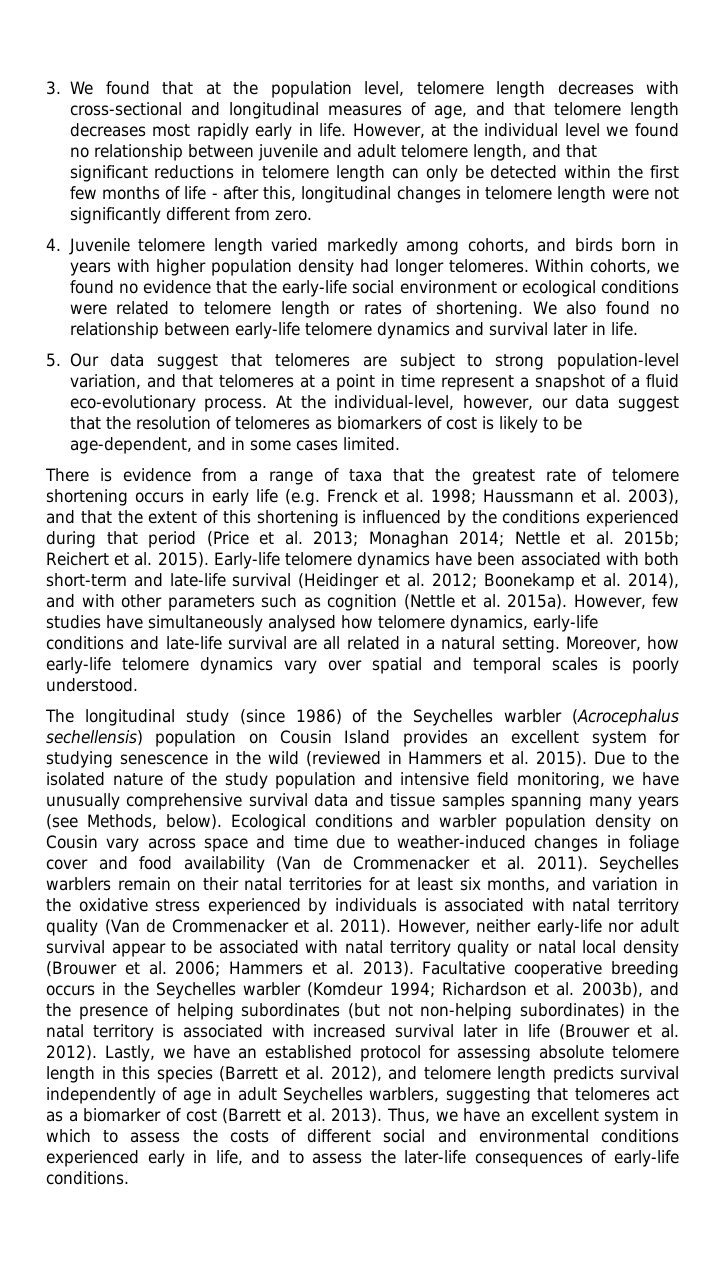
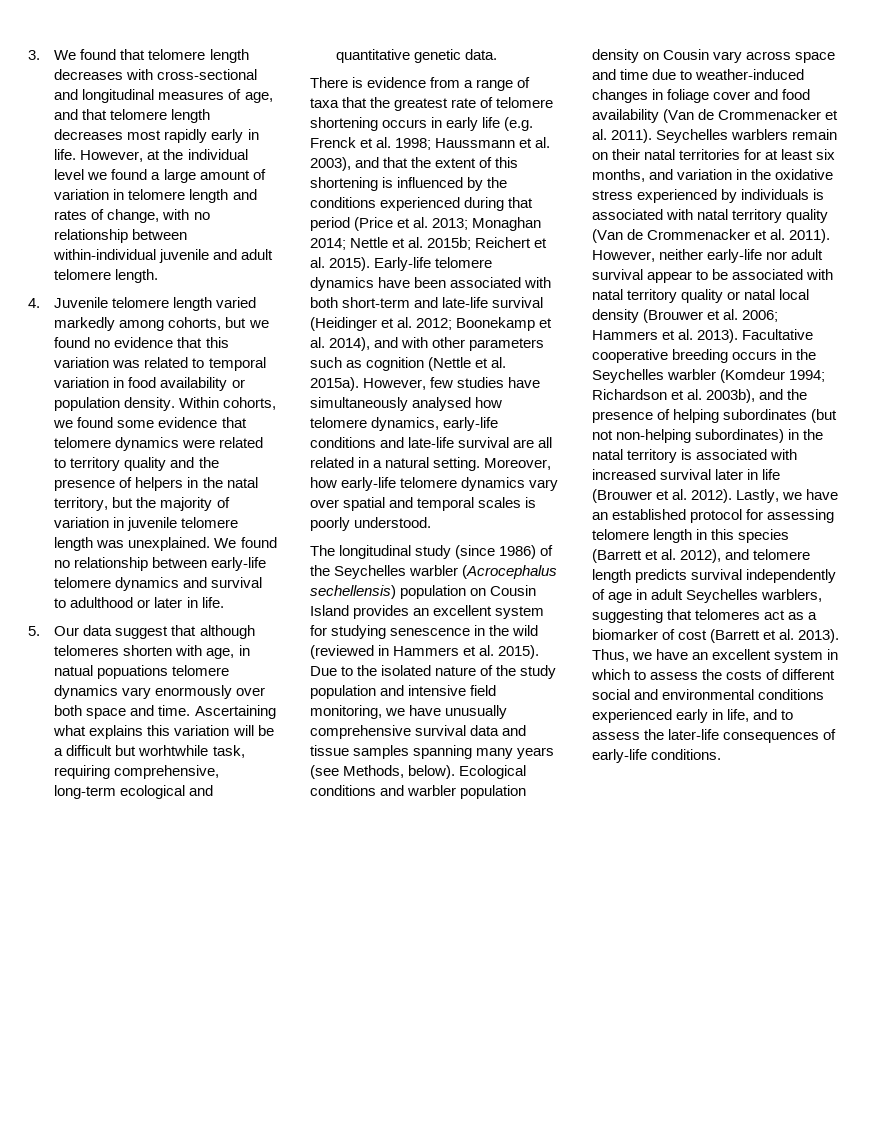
[205,81,405,98] at the population level, -> (146, 54) none
[69,144,254,161] no relationship between -> [151,169,266,183] [54,189,257,203] [54,209,210,223] [54,229,188,243] [53,249,157,260] a large amount of variation in telomere length and rates of change, with no relationship between within-individual
[472,144,597,161] [69,165,679,182] [69,186,679,203] [69,207,312,224] length, and that significant reductions in telomere length can only be detected within the first few months of life - after this, longitudinal changes in telomere length were not significantly different from zero. -> [115,269,159,283] length.
[537,238,679,252] [69,259,651,276] and birds born in years with higher population density had longer telomeres. Within cohorts, -> [225,317,247,328] but
[252,280,679,297] [69,301,597,318] the early-life social environment or ecological conditions were related to telomere length or rates of shortening. We also -> [205,337,229,348] [54,357,266,371] [54,377,245,391] [54,397,277,411] [53,417,247,428] [54,437,264,451] [54,457,219,471] [54,477,258,491] [54,497,230,511] [54,517,239,531] [54,537,237,551] this variation was related to temporal variation in food availability or population density. Within cohorts, we found some evidence that telomere dynamics were related to territory quality and the presence of helpers in the natal territory, but the majority of variation in juvenile telomere length was unexplained. We
(548, 329) none -> [54,597,151,608] to adulthood or
[274,353,679,370] [69,374,679,391] [69,395,680,412] [69,416,582,433] [69,437,400,454] telomeres are subject to strong population-level variation, and that telomeres at a point in time represent a snapshot of a fluid eco-evolutionary process. At the individual-level, however, our data suggest that the resolution of telomeres as biomarkers of cost is likely to be age-dependent, and in some cases limited. -> [199,625,255,639] [54,645,250,659] [54,665,230,679] [54,685,266,699] [54,705,276,719] [53,725,274,739] [54,745,245,758] [54,765,220,779] [54,785,214,799] [336,49,498,63] although telomeres shorten with age, in natual popuations telomere dynamics vary enormously over both space and time. Ascertaining what explains this variation will be a difficult but worhtwhile task, requiring comprehensive, long-term ecological and quantitative genetic data.
[539,1045,604,1059] absolute -> (835, 516) none

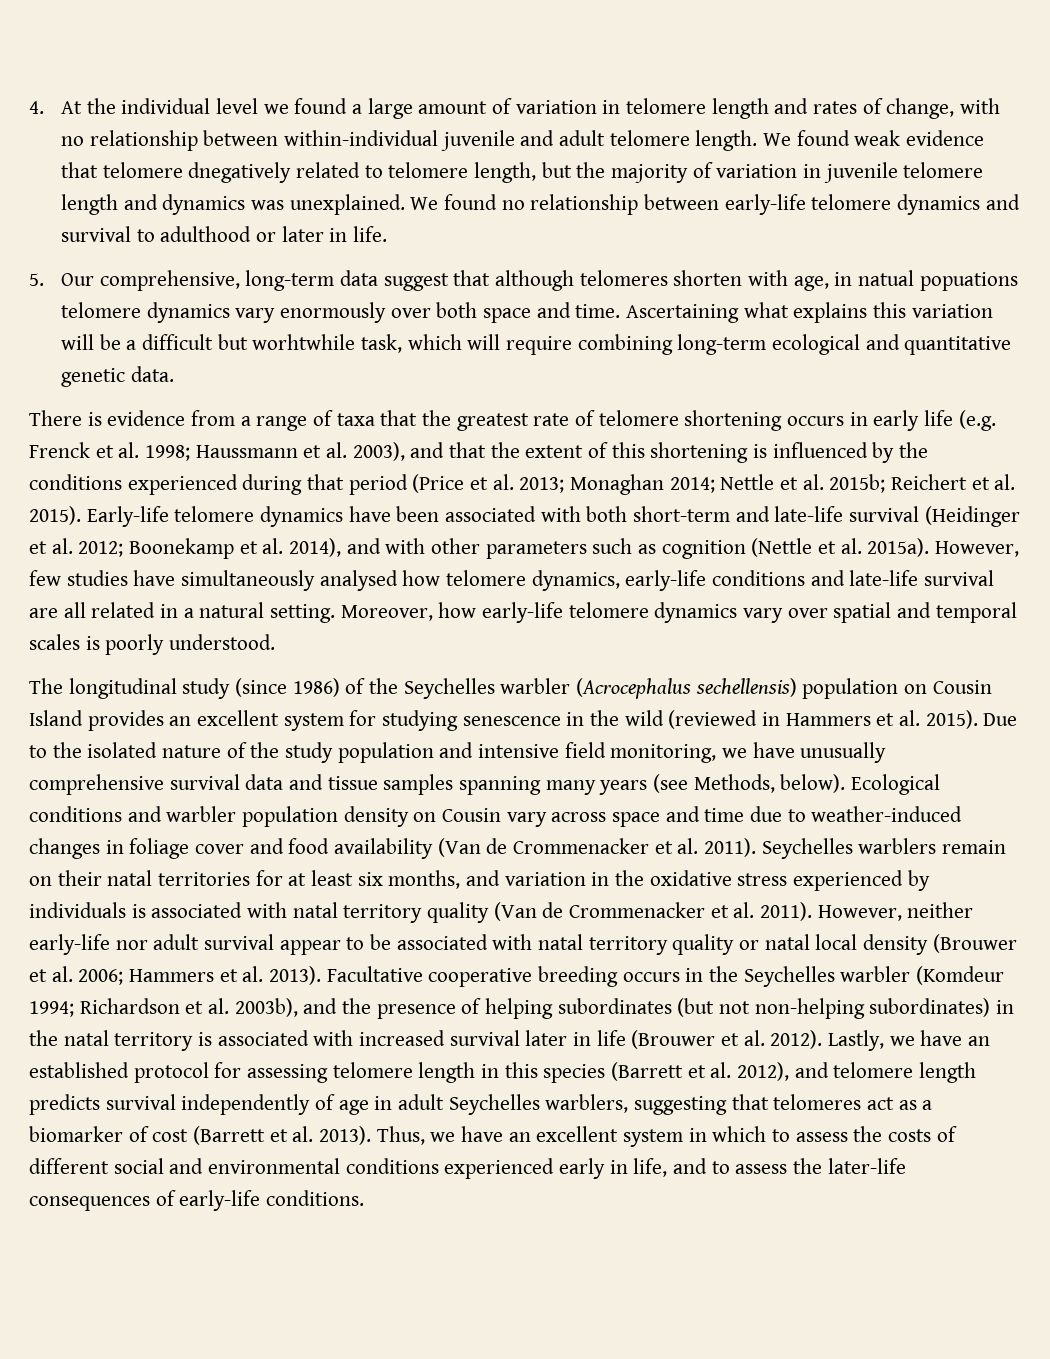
[28,49,249,63] [54,69,258,80] [54,89,273,103] [54,109,211,123] [54,129,259,143] [54,149,161,162] 3. We found that telomere length decreases with cross-sectional and longitudinal measures of age, and that telomere length decreases most rapidly early in life. However, at -> [29,101,82,114] 4. At
[28,297,257,311] [54,317,269,331] [54,337,229,348] [54,357,266,371] [54,377,245,391] [54,397,277,411] [53,417,247,428] [54,437,264,451] [54,457,219,471] [54,477,258,491] [54,497,109,511] // 4. Juvenile telomere length varied markedly among cohorts, but we found no evidence that this variation was related to temporal variation in food availability or population density. Within cohorts, we found some evidence that telomere dynamics were related to territory quality and the presence of helpers in the natal territory, -> [763,130,985,146] [60,162,537,183] We found weak evidence that telomere dnegatively related to telomere length,
(94, 544) none -> [123,194,246,215] and dynamics
(80, 631) none -> [99,270,335,291] comprehensive, long-term
[54,765,220,779] requiring comprehensive, -> [407,334,673,355] which will require combining

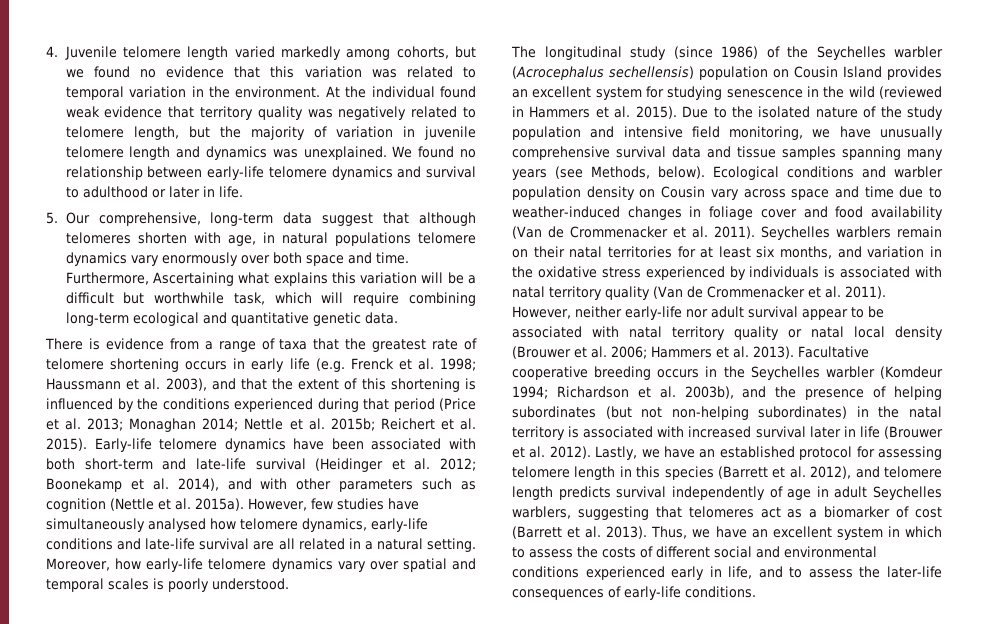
[60,98,1001,119] [60,130,985,151] [60,162,292,183] At the individual level we found a large amount of variation in telomere length and rates of change, with no relationship between within-individual juvenile and adult telomere length. We found weak evidence that telomere dnegatively -> [64,46,476,60] [65,66,477,78] [65,86,476,100] [65,106,407,120] Juvenile telomere length varied markedly among cohorts, but we found no evidence that this variation was related to temporal variation in the environment. At the individual found weak evidence that territory quality was negatively
[858,270,1018,291] natual popuations -> [281,232,411,246] natural populations
(621, 311) none -> [65,272,149,285] Furthermore,
[252,334,356,350] worhtwhile -> [154,292,225,304] worthwhile

